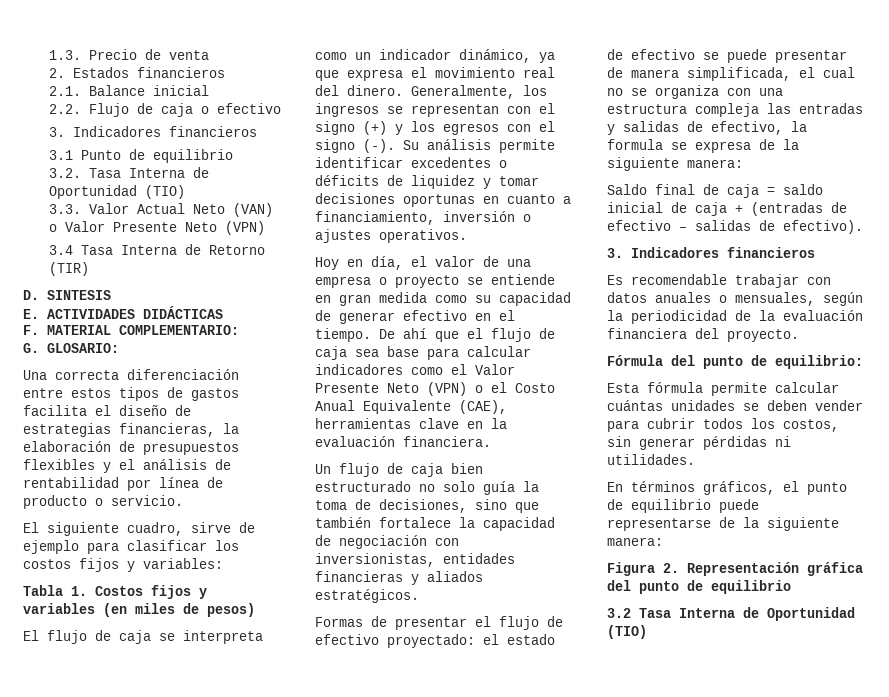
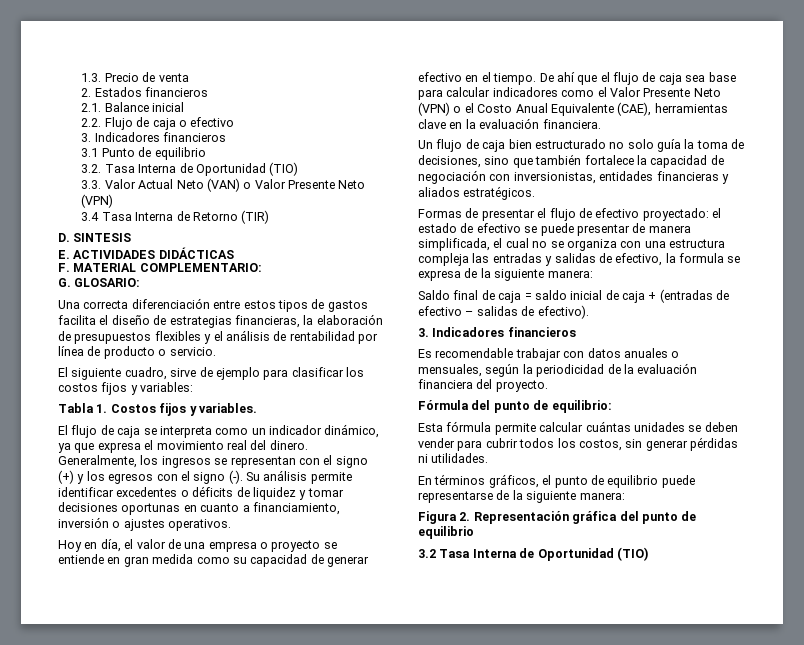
[23,603,255,617] variables (en miles de pesos) -> [198,403,257,413] variables.

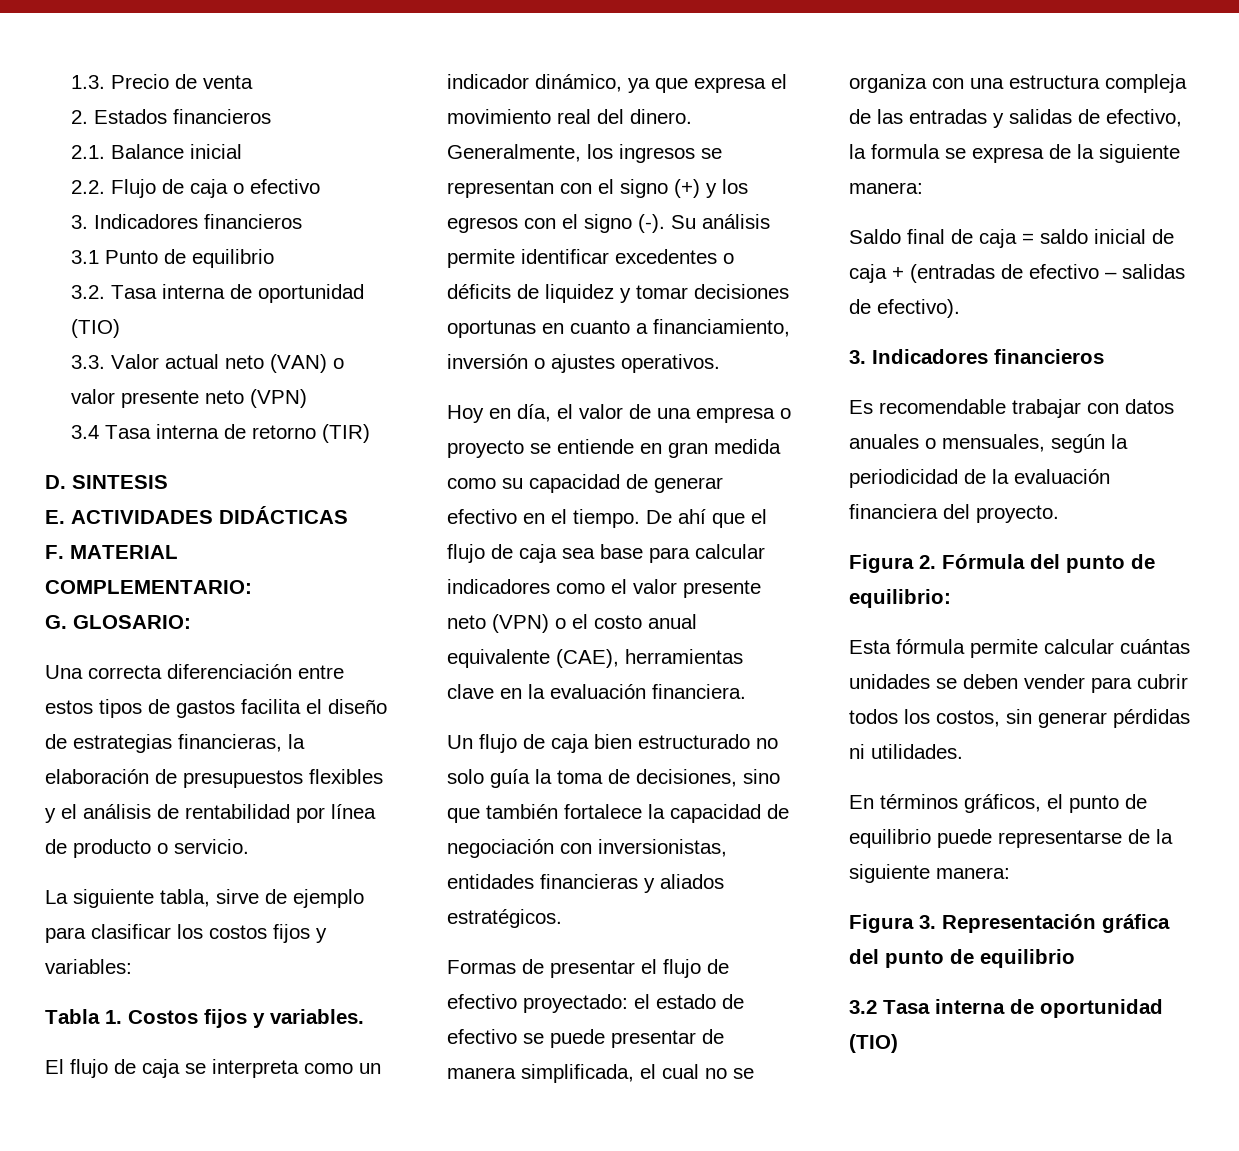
[138,163,266,176] Interna de Oportunidad -> [162,284,365,303] interna de oportunidad
[138,178,366,192] Actual Neto (VAN) o Valor Presente Neto -> [165,354,345,373] [71,389,245,408] actual neto (VAN) o valor presente neto
[135,211,238,221] Interna de Retorno -> [156,424,317,439] interna de retorno
[58,367,167,380] El siguiente cuadro, -> [45,889,210,908] La siguiente tabla,
[609,87,721,97] [418,102,614,116] Valor Presente Neto (VPN) o el Costo Anual Equivalente -> [633,579,761,598] [447,614,697,633] [447,649,550,668] valor presente neto (VPN) o el costo anual equivalente
(469, 259) none -> [849,109,871,124] de
(548, 386) none -> [849,554,936,573] Figura 2.
[459,512,471,521] 2. -> [919,915,936,929] 3.
[472,548,614,561] Interna de Oportunidad -> [935,999,1163,1018] interna de oportunidad

